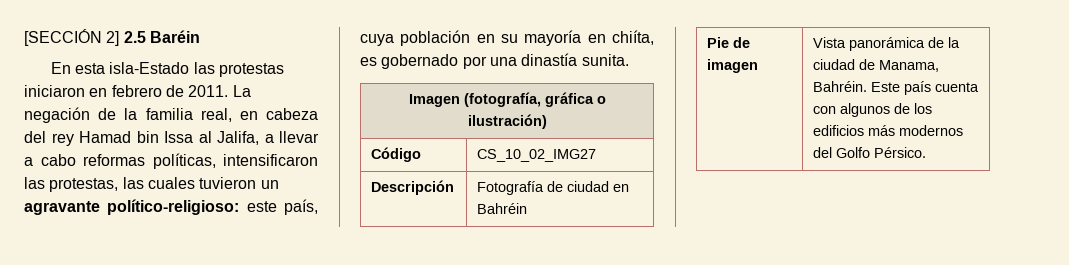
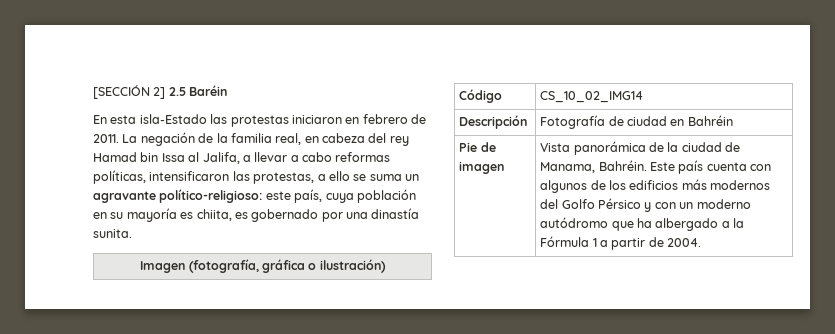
[122,177,257,189] las cuales tuvieron -> [317,171,402,181] a ello se suma
[587,30,654,45] en chiíta, -> [180,209,232,221] es chiita,
[476,149,596,162] CS_10_02_IMG27 -> [540,91,644,103] CS_10_02_IMG14
[873,147,926,158] Pérsico. -> [598,198,751,212] [540,217,745,231] [540,236,702,250] Pérsico y con un moderno autódromo que ha albergado a la Fórmula 1 a partir de 2004.

